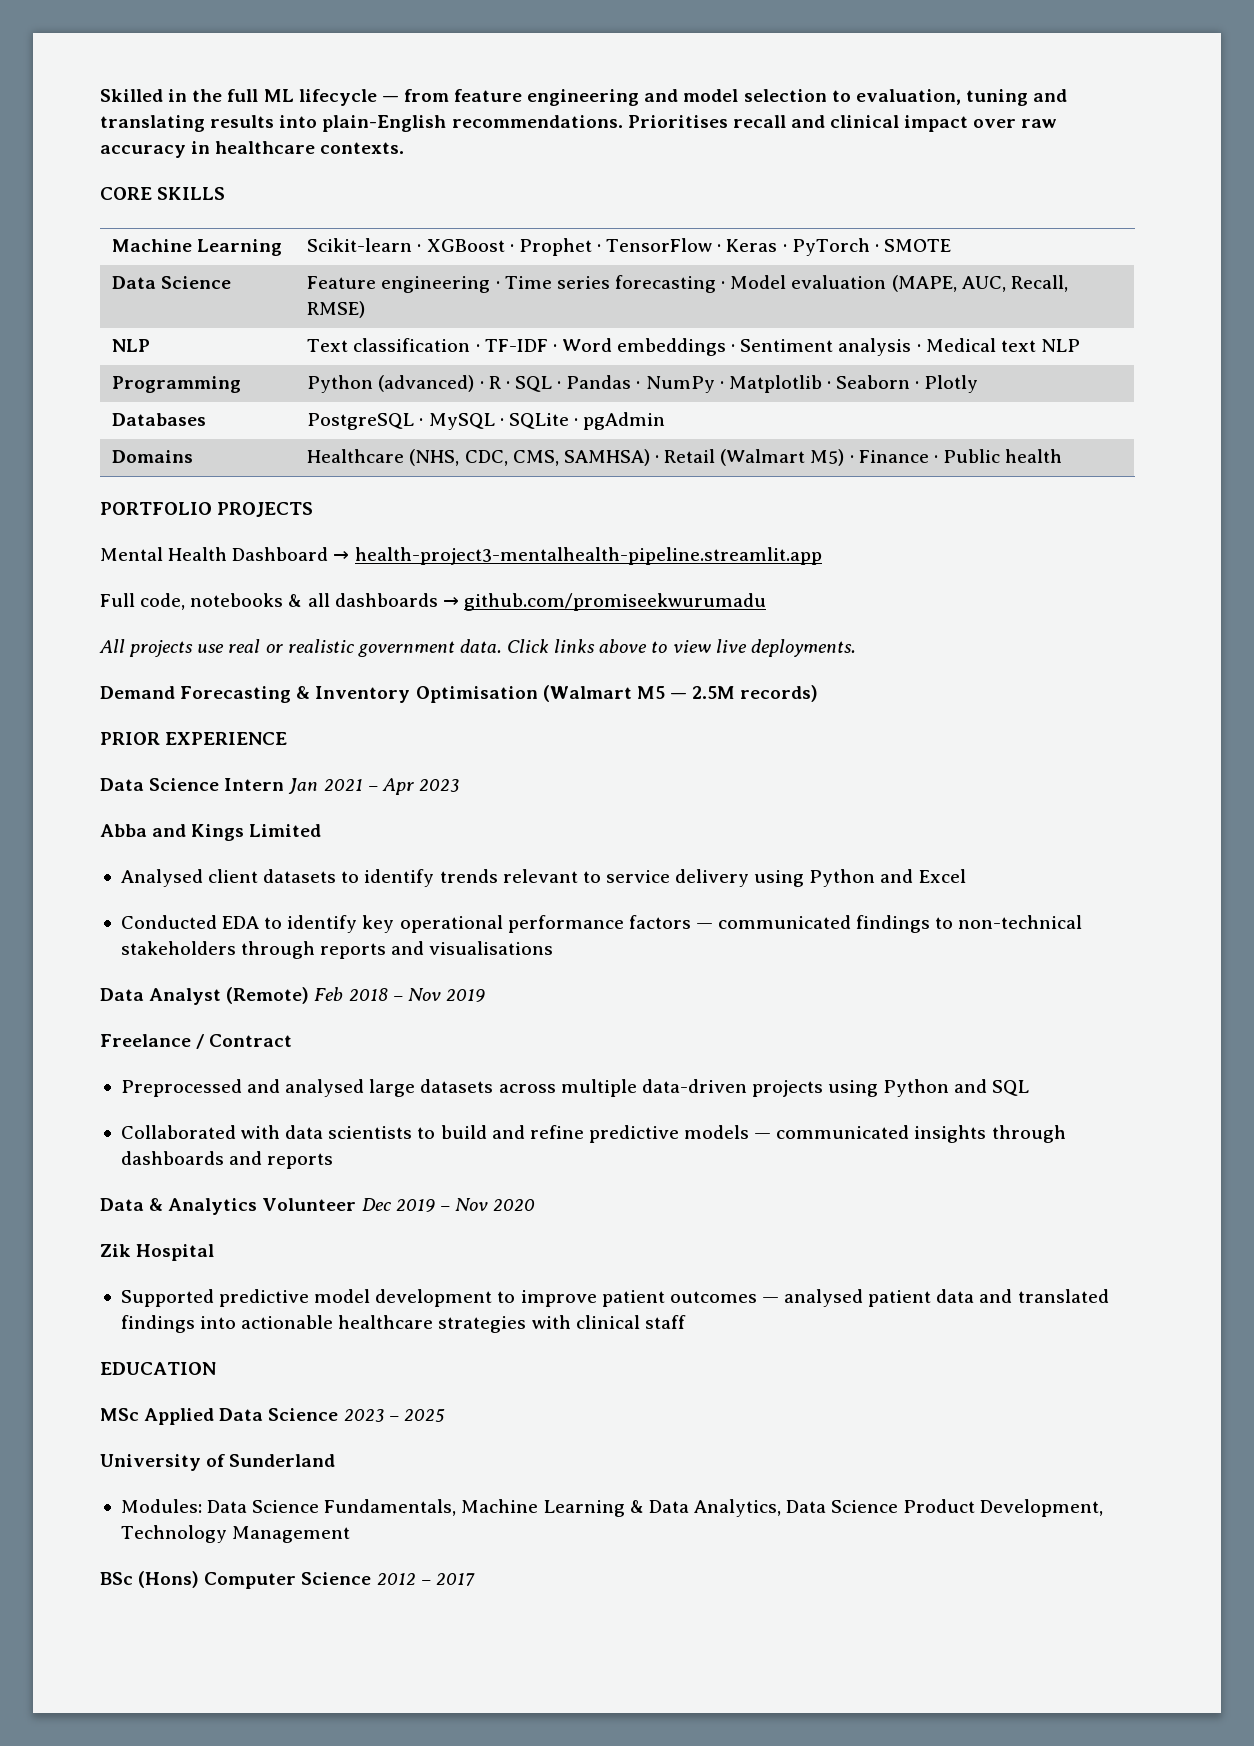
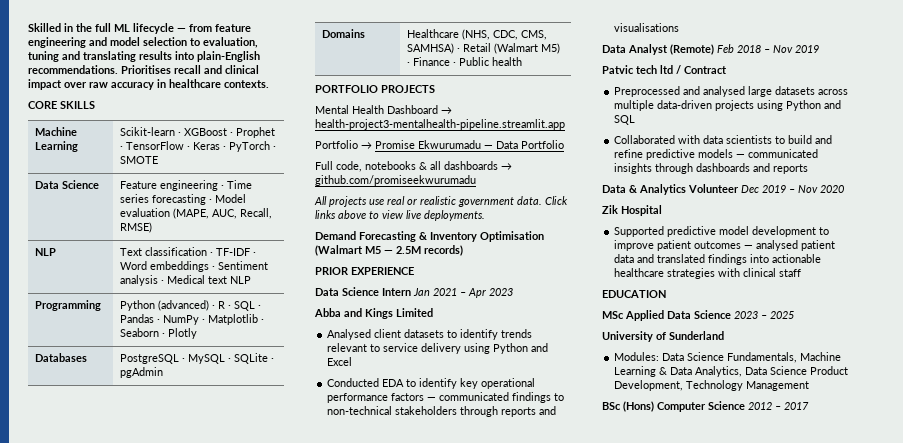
(822, 556) none -> [315,140,564,149] // Portfolio → Promise Ekwurumadu — Data Portfolio
[100,1034,191,1047] Freelance -> [602,65,673,74] Patvic tech ltd

